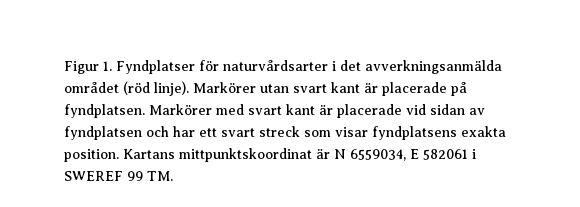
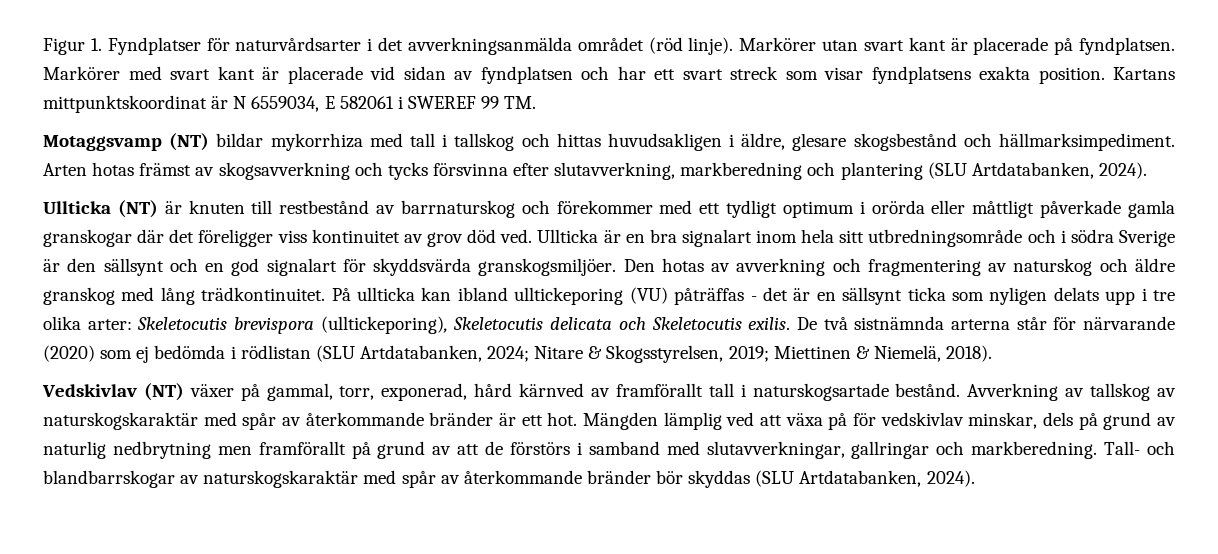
(173, 176) none -> [43,133,1175,151] [43,162,1147,180] [43,200,1176,218] [43,229,1175,247] [43,258,1176,276] [43,287,1175,305] [43,316,1175,334] [43,345,993,363] [42,383,1177,401] [43,412,1176,430] [43,441,1176,459] [43,470,975,488] // Motaggsvamp (NT) bildar mykorrhiza med tall i tallskog och hittas huvudsakligen i äldre, glesare skogsbestånd och hällmarksimpediment. Arten hotas främst av skogsavverkning och tycks försvinna efter slutavverkning, markberedning och plantering (SLU Artdatabanken, 2024). // Ullticka (NT) är knuten till restbestånd av barrnaturskog och förekommer med ett tydligt optimum i orörda eller måttligt påverkade gamla granskogar där det föreligger viss kontinuitet av grov död ved. Ullticka är en bra signalart inom hela sitt utbredningsområde och i södra Sverige är den sällsynt och en god signalart för skyddsvärda granskogsmiljöer. Den hotas av avverkning och fragmentering av naturskog och äldre granskog med lång trädkontinuitet. På ullticka kan ibland ulltickeporing (VU) påträffas - det är en sällsynt ticka som nyligen delats upp i tre olika arter: Skeletocutis brevispora (ulltickeporing), Skeletocutis delicata och Skeletocutis exilis. De två sistnämnda arterna står för närvarande (2020) som ej bedömda i rödlistan (SLU Artdatabanken, 2024; Nitare & Skogsstyrelsen, 2019; Miettinen & Niemelä, 2018). // Vedskivlav (NT) växer på gammal, torr, exponerad, hård kärnved av framförallt tall i naturskogsartade bestånd. Avverkning av tallskog av naturskogskaraktär med spår av återkommande bränder är ett hot. Mängden lämplig ved att växa på för vedskivlav minskar, dels på grund av naturlig nedbrytning men framförallt på grund av att de förstörs i samband med slutavverkningar, gallringar och markberedning. Tall- och blandbarrskogar av naturskogskaraktär med spår av återkommande bränder bör skyddas (SLU Artdatabanken, 2024).

